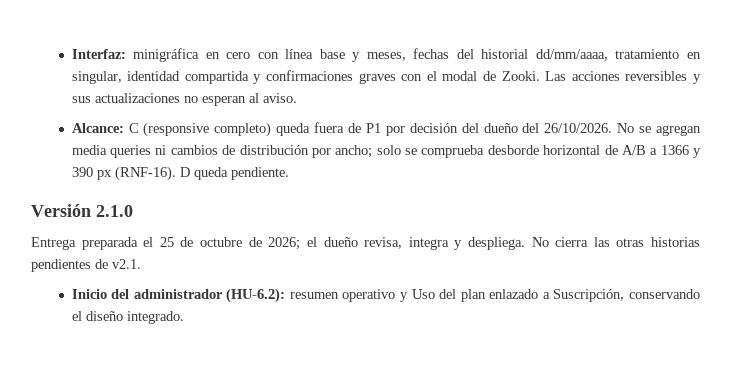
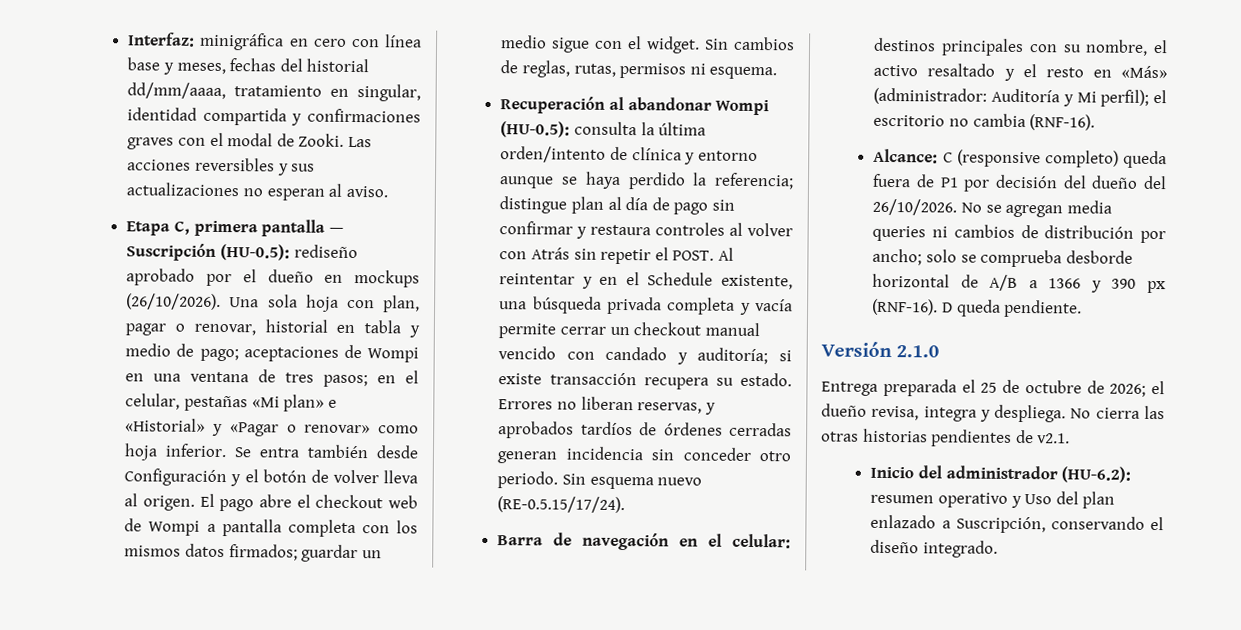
(297, 98) none -> [126,219,344,237] [126,243,358,261] [126,268,420,288] [126,293,420,313] [125,319,421,338] [125,343,420,363] [125,369,419,388] [125,393,337,412] [125,418,419,437] [124,443,419,461] [124,468,418,487] [124,493,419,512] [124,518,418,538] [124,543,382,563] [500,35,795,54] [500,60,778,80] [500,96,770,116] [500,121,707,138] [500,146,758,165] [499,171,794,190] [499,196,735,215] [499,221,793,239] [499,247,734,265] [499,272,793,290] [499,296,793,315] [498,322,760,339] [498,346,792,365] [498,372,792,390] [498,396,716,415] [498,421,792,439] [497,446,791,464] [497,471,703,490] [497,496,626,514] [497,532,791,551] [873,37,1168,57] [873,63,1167,81] [873,87,1167,107] [873,113,1096,131] // Etapa C, primera pantalla — Suscripción (HU-0.5): rediseño aprobado por el dueño en mockups (26/10/2026). Una sola hoja con plan, pagar o renovar, historial en tabla y medio de pago; aceptaciones de Wompi en una ventana de tres pasos; en el celular, pestañas «Mi plan» e «Historial» y «Pagar o renovar» como hoja inferior. Se entra también desde Configuración y el botón de volver lleva al origen. El pago abre el checkout web de Wompi a pantalla completa con los mismos datos firmados; guardar un medio sigue con el widget. Sin cambios de reglas, rutas, permisos ni esquema. // Recuperación al abandonar Wompi (HU-0.5): consulta la última orden/intento de clínica y entorno aunque se haya perdido la referencia; distingue plan al día de pago sin confirmar y restaura controles al volver con Atrás sin repetir el POST. Al reintentar y en el Schedule existente, una búsqueda privada completa y vacía permite cerrar un checkout manual vencido con candado y auditoría; si existe transacción recupera su estado. Errores no liberan reservas, y aprobados tardíos de órdenes cerradas generan incidencia sin conceder otro periodo. Sin esquema nuevo (RE-0.5.15/17/24). // Barra de navegación en el celular: destinos principales con su nombre, el activo resaltado y el resto en «Más» (administrador: Auditoría y Mi perfil); el escritorio no cambia (RNF-16).

